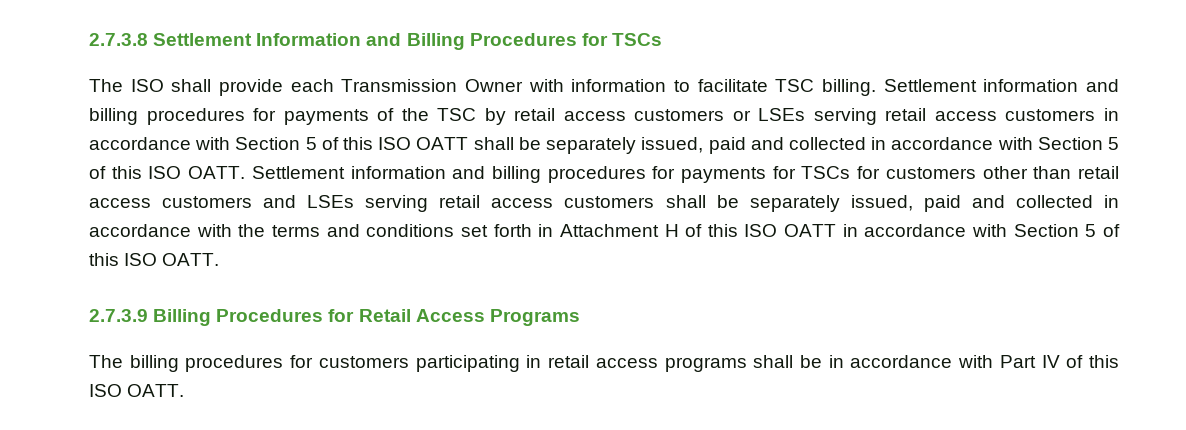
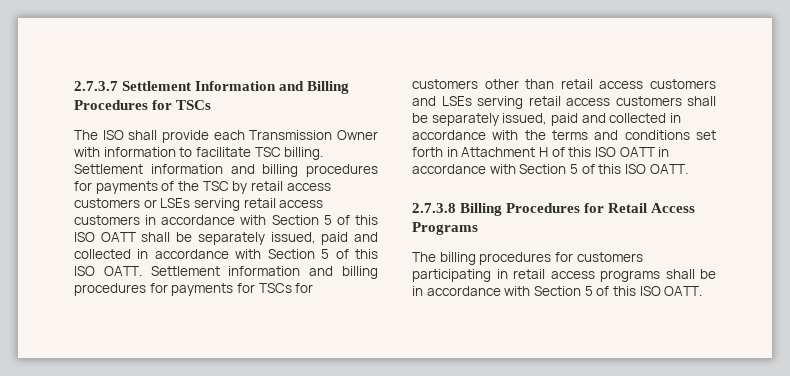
[89,33,148,46] 2.7.3.8 -> [74,81,118,91] 2.7.3.7
[89,309,148,322] 2.7.3.9 -> [412,203,456,213] 2.7.3.8
[999,355,1060,368] Part IV -> [533,286,593,296] Section 5

